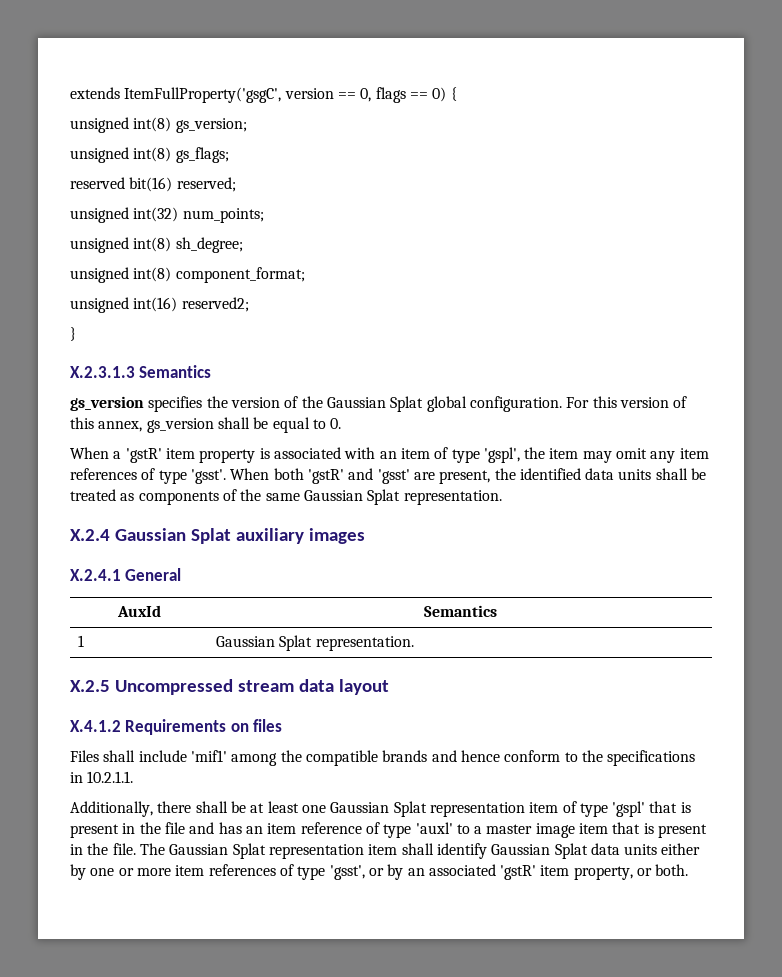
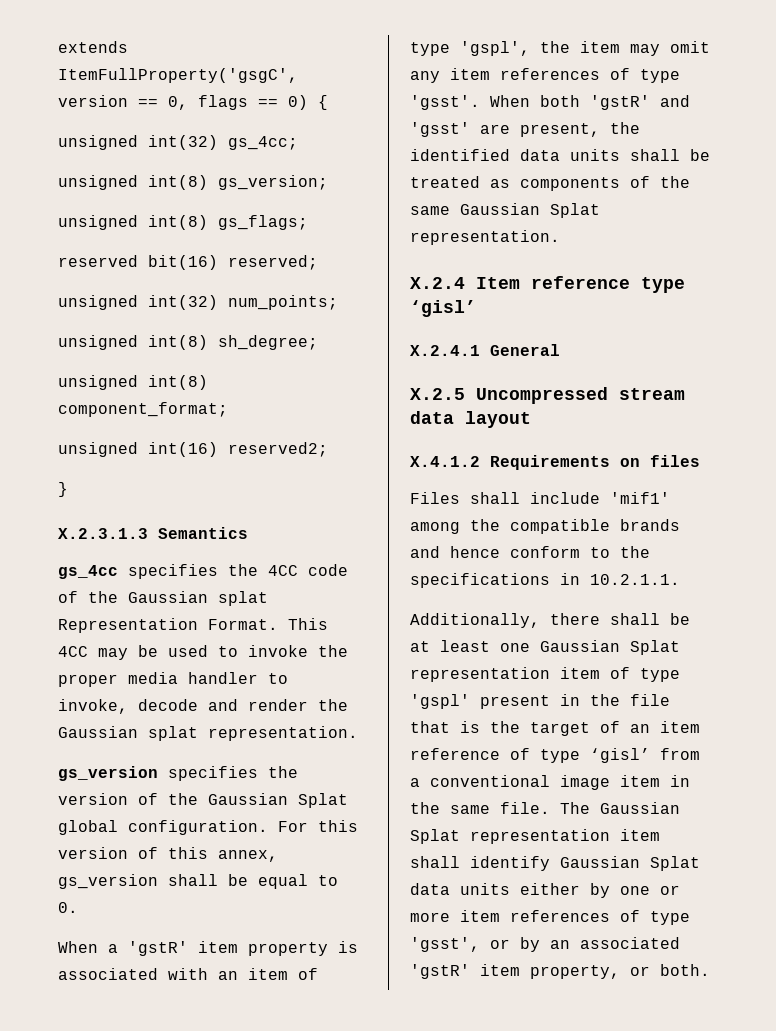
(457, 94) none -> [58,135,298,150] // unsigned int(32) gs_4cc;
(212, 371) none -> [58,564,348,579] [58,591,268,606] [58,618,328,633] [58,645,348,660] [58,672,288,687] [58,699,348,714] [58,726,358,741] // gs_4cc specifies the 4CC code of the Gaussian splat Representation Format. This 4CC may be used to invoke the proper media handler to invoke, decode and render the Gaussian splat representation.
[114,528,365,544] [70,568,182,581] [117,605,161,617] [423,605,497,617] [77,635,84,647] [215,635,414,651] Gaussian Splat auxiliary images // X.2.4.1 General // AuxId | Semantics // 1 | Gaussian Splat representation. -> [476,276,685,293] [410,300,476,317] [410,344,560,356] Item reference type ‘gisl’ // X.2.4.1 General
[649,801,691,813] that is -> (470, 701) none
[189,822,242,834] and has -> [410,721,620,736] that is the target of
[415,822,708,838] [70,843,109,855] 'auxl' to a master image item that is present in the -> [590,748,700,763] [410,775,690,790] [410,802,490,814] ‘gisl’ from a conventional image item in the same

